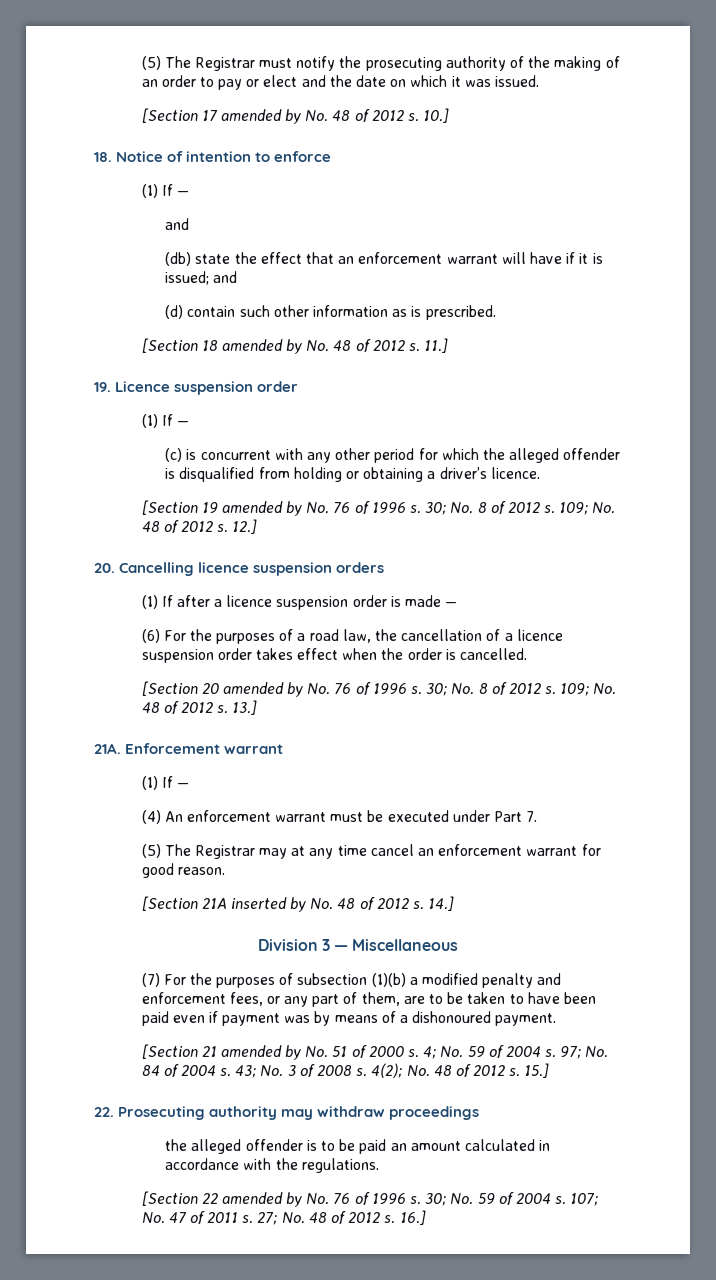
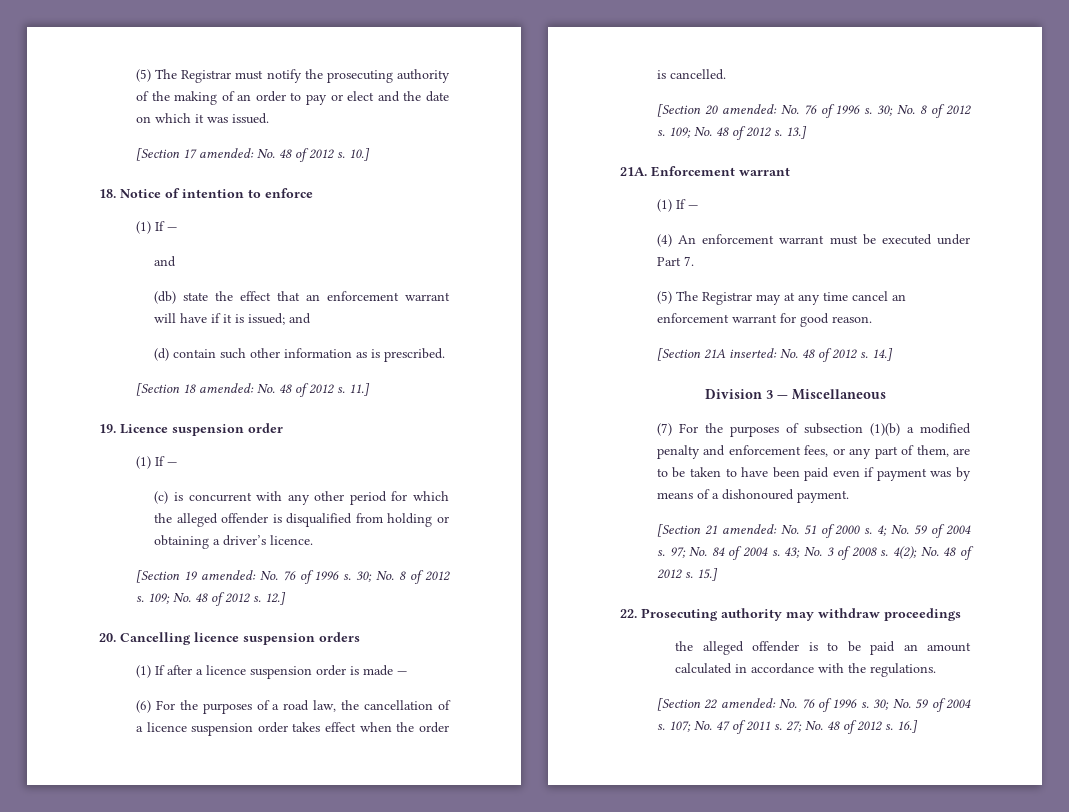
[220,109,302,124] amended by -> [198,148,254,158] amended:
[221,339,303,354] amended by -> [198,383,254,393] amended:
[221,501,303,516] amended by -> [200,570,256,580] amended:
[222,682,304,697] amended by -> [721,104,777,114] amended:
[230,897,307,912] inserted by -> [728,348,777,358] inserted:
[220,1045,302,1060] amended by -> [721,524,777,534] amended:
[221,1192,303,1207] amended by -> [720,698,776,708] amended:

